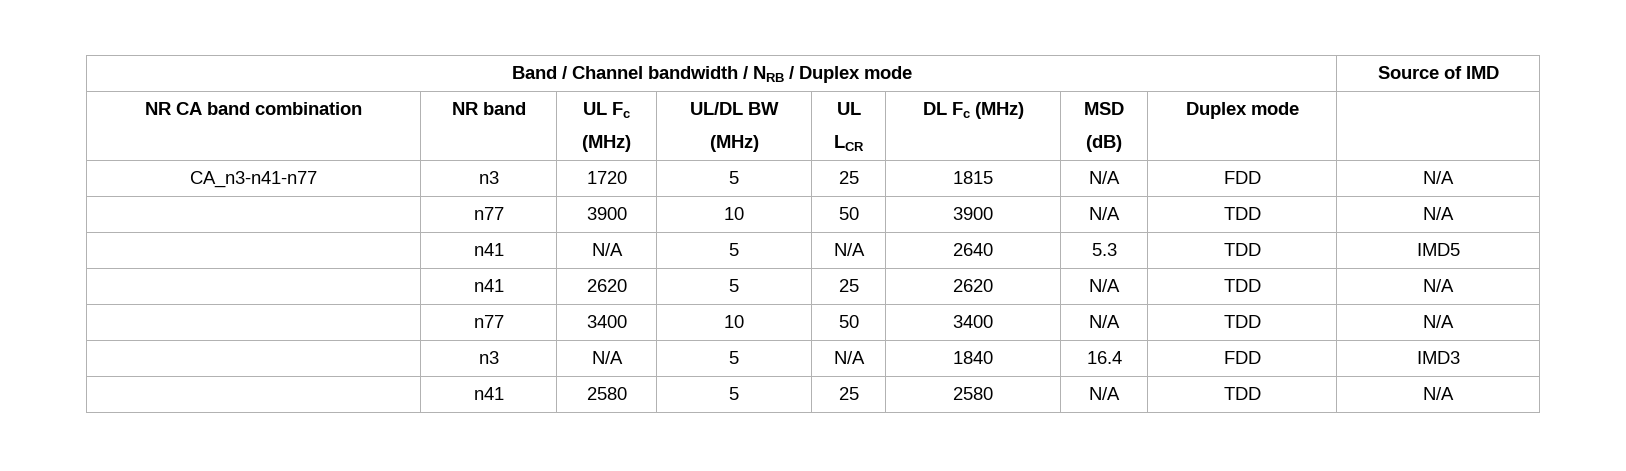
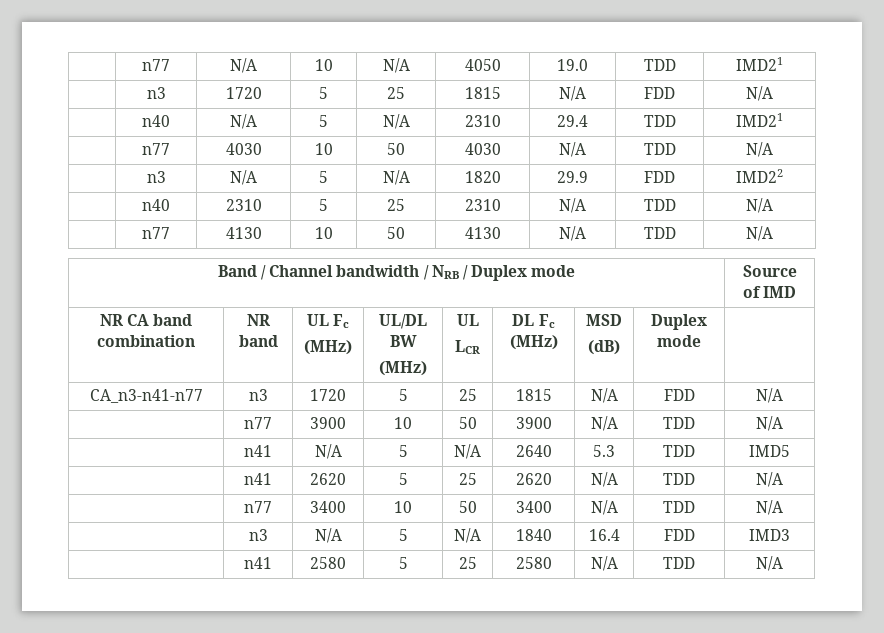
(511, 72) none -> [142,59,170,71] [230,58,257,73] [314,59,333,71] [382,58,410,73] [464,59,501,71] [557,59,588,71] [643,59,676,71] [736,57,783,71] [146,87,166,99] [225,87,262,99] [319,87,328,99] [387,87,405,99] [464,87,501,99] [559,86,586,101] [644,87,675,99] [746,86,773,101] [142,115,170,127] [230,114,257,129] [319,115,328,127] [382,114,410,129] [464,115,501,127] [557,115,588,127] [643,115,676,127] [736,113,783,127] [142,143,170,155] [225,143,262,155] [314,143,333,155] [387,143,405,155] [464,143,501,155] [559,142,586,157] [643,143,676,155] [746,142,773,157] [146,171,166,183] [230,170,257,185] [319,171,328,183] [382,170,410,185] [464,171,501,183] [557,171,588,183] [644,171,675,183] [736,169,783,183] [142,199,170,211] [225,199,262,211] [319,199,328,211] [387,199,405,211] [464,199,501,211] [559,198,586,213] [643,199,676,211] [746,198,773,213] [142,227,170,239] [225,227,262,239] [314,227,333,239] [387,227,405,239] [464,227,501,239] [559,226,586,241] [643,227,676,239] [746,226,773,241] | n77 | N/A | 10 | N/A | 4050 | 19.0 | TDD | IMD21 // | n3 | 1720 | 5 | 25 | 1815 | N/A | FDD | N/A // | n40 | N/A | 5 | N/A | 2310 | 29.4 | TDD | IMD21 // | n77 | 4030 | 10 | 50 | 4030 | N/A | TDD | N/A // | n3 | N/A | 5 | N/A | 1820 | 29.9 | FDD | IMD22 // | n40 | 2310 | 5 | 25 | 2310 | N/A | TDD | N/A // | n77 | 4130 | 10 | 50 | 4130 | N/A | TDD | N/A //

